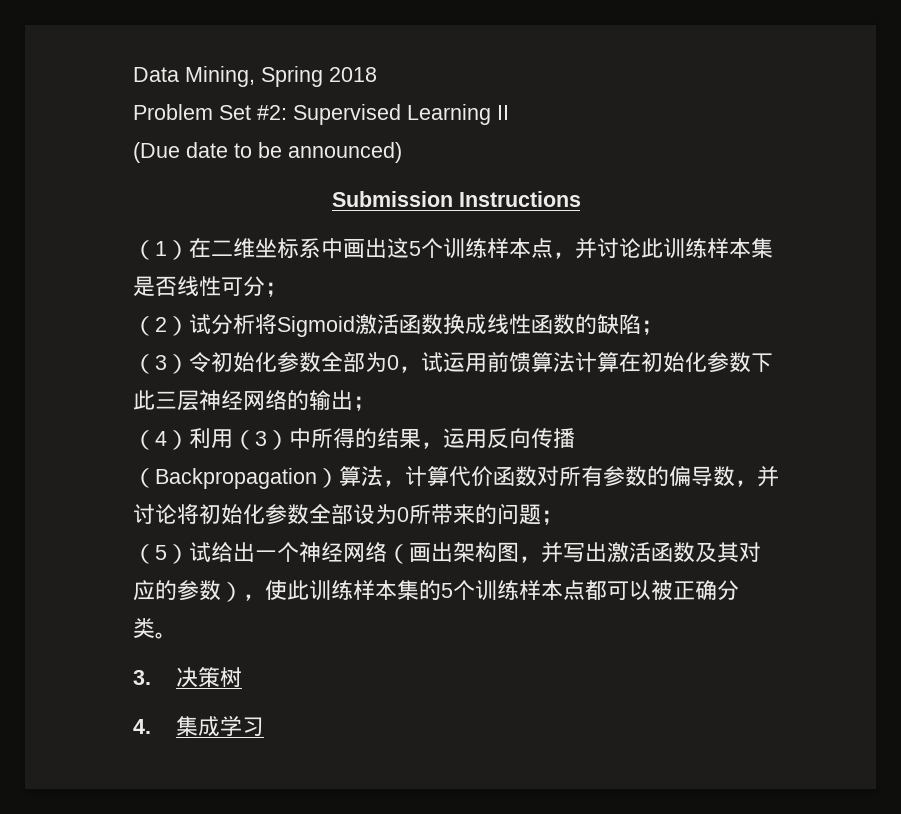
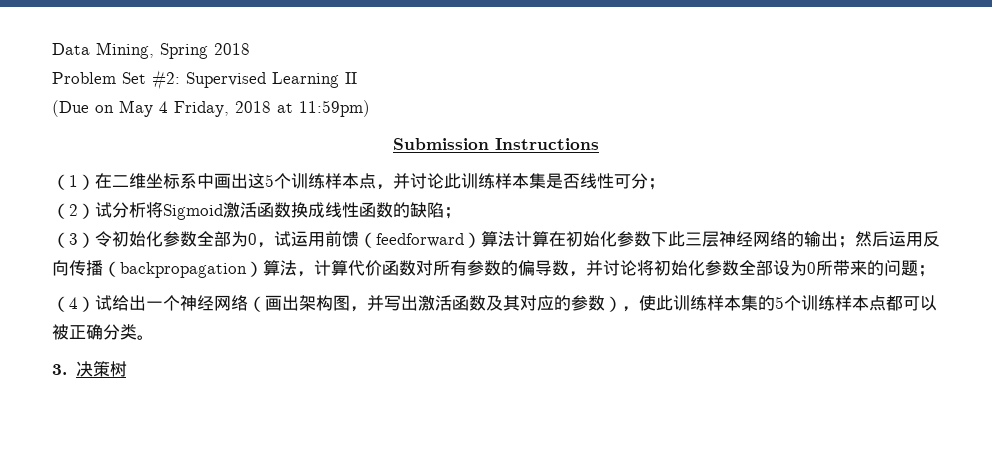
[186,142,402,163] date to be announced) -> [95,100,370,117] on May 4 Friday, 2018 at 11:59pm)
(531, 362) none -> [359,232,481,248] （feedforward）
[133,428,443,450] // （4）利用（3）中所得的结果， -> [855,231,889,247] 然后
[155,468,317,489] Backpropagation -> [120,262,247,278] backpropagation
[155,545,167,560] 5 -> [69,297,78,309] 4
[133,716,264,737] // 4.集成学习 -> (127, 369) none

